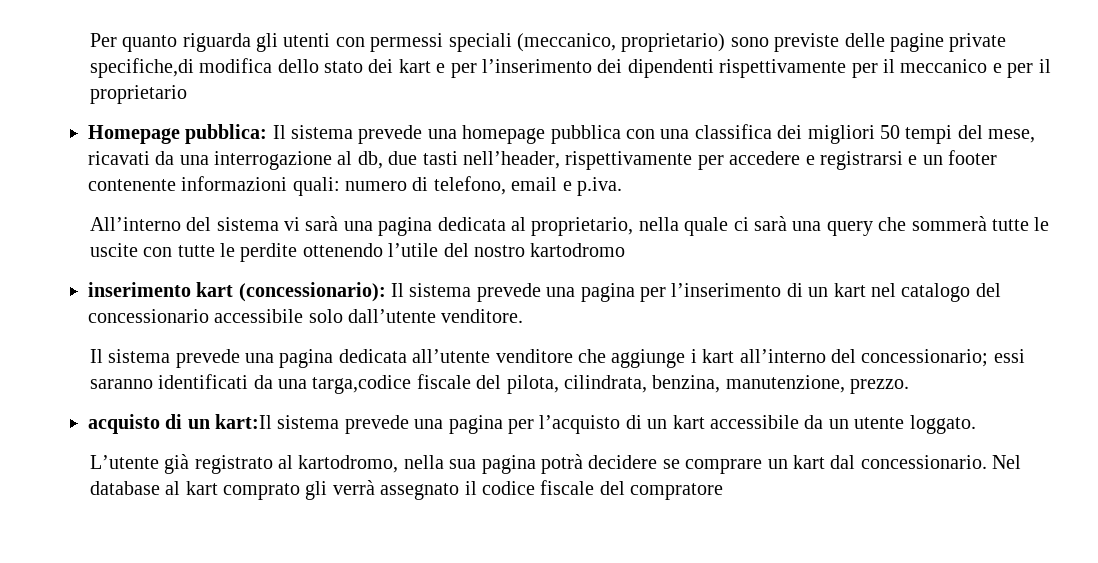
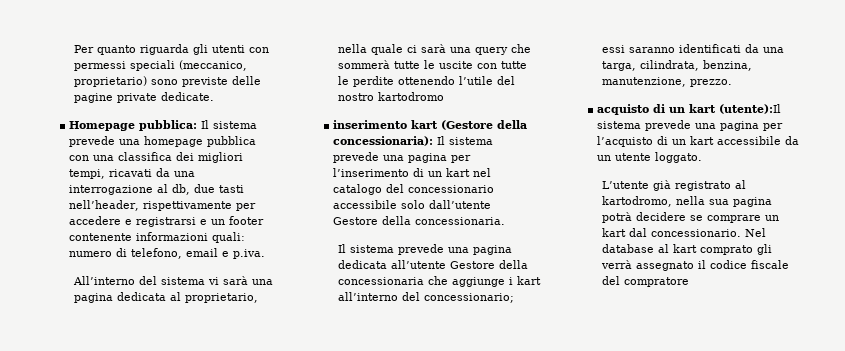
[89,58,1051,78] [89,85,187,104] specifiche,di modifica dello stato dei kart e per l’inserimento dei dipendenti rispettivamente per il meccanico e per il proprietario -> [160,92,214,101] dedicate.
[880,125,1036,144] 50 tempi del mese, -> [69,169,106,179] tempi,
[238,282,386,302] (concessionario): -> [441,120,528,130] [333,136,434,146] (Gestore della concessionaria):
[441,309,524,323] venditore. -> [333,216,506,225] Gestore della concessionaria.
[495,349,573,363] venditore -> [449,260,528,269] [337,277,424,285] Gestore della concessionaria
[312,374,559,394] targa,codice fiscale del pilota, -> [601,61,636,71] targa,
[215,414,273,429] kart:Il -> [689,104,782,114] kart (utente):Il

